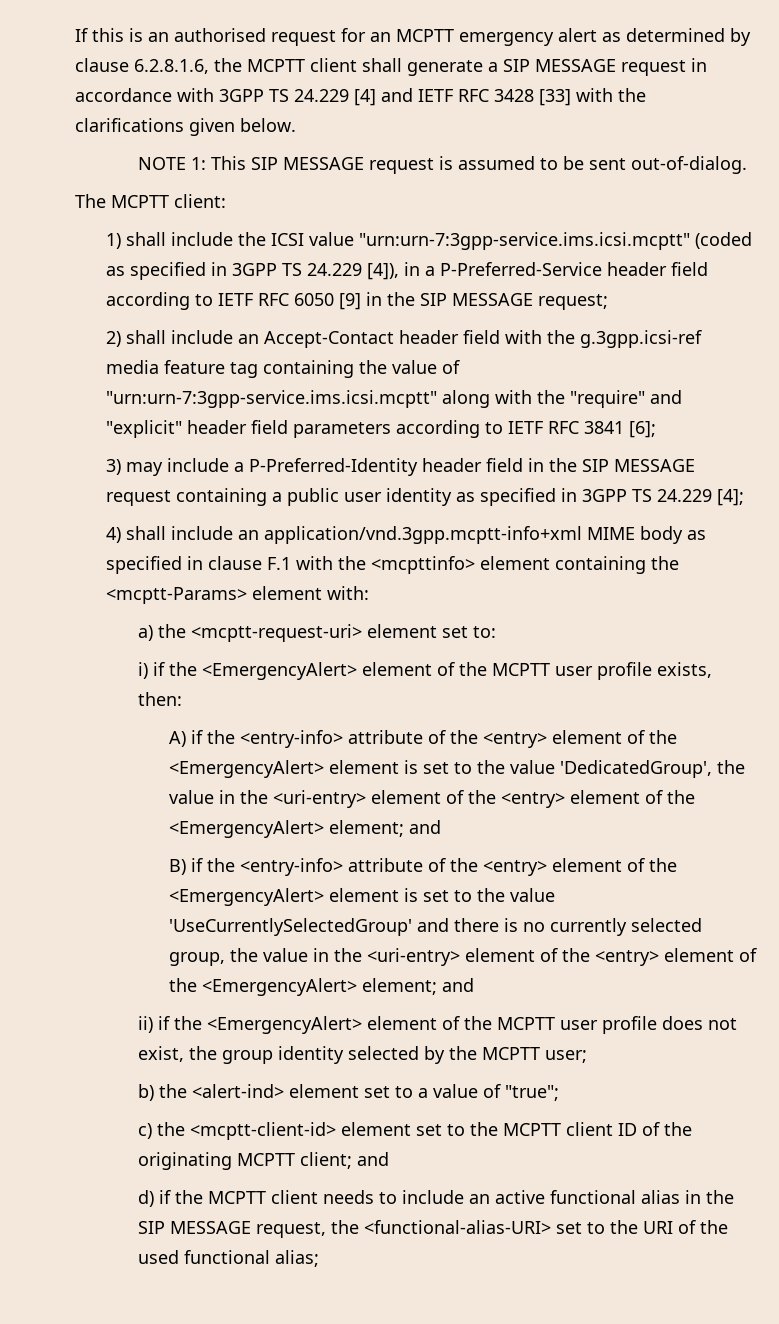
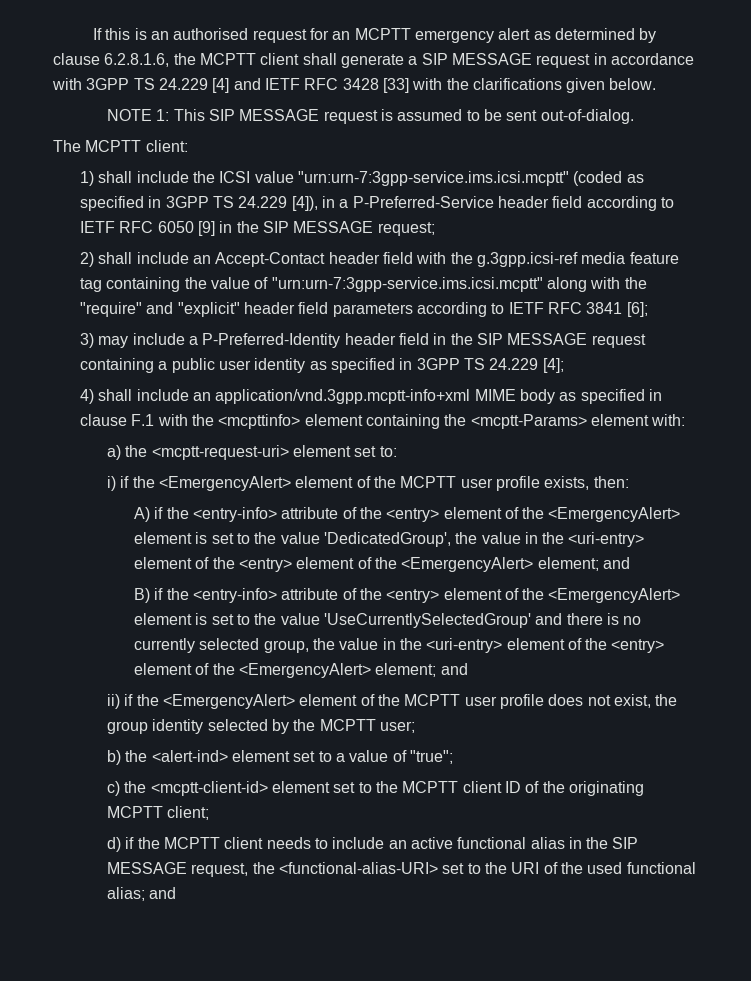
[356,1152,389,1166] and -> (210, 813) none
(319, 1258) none -> [149,887,177,899] and

